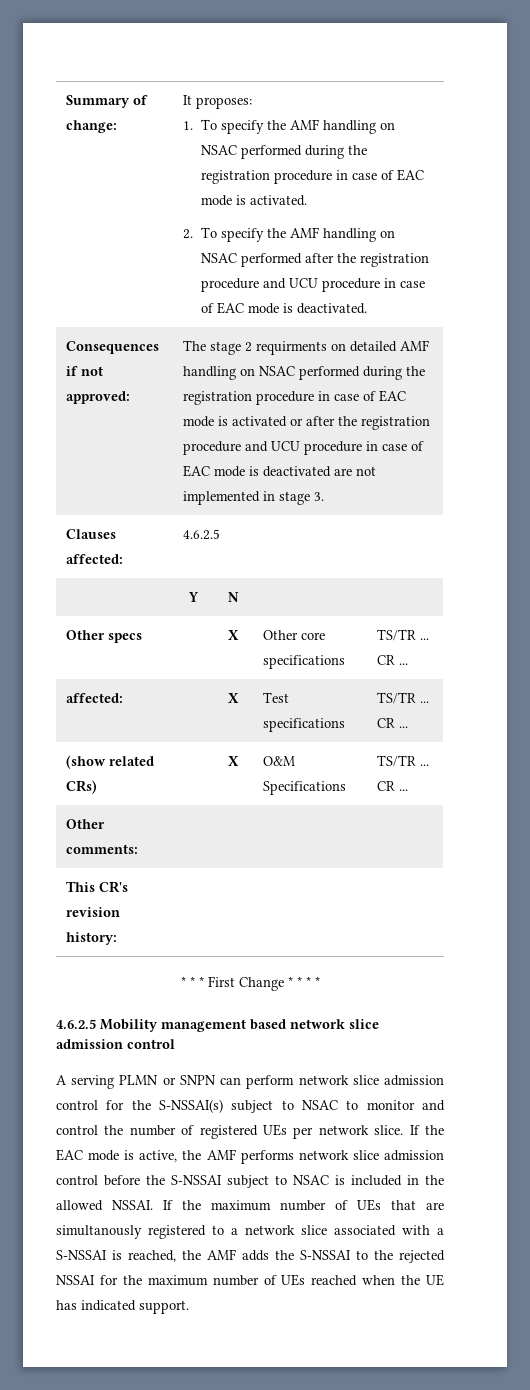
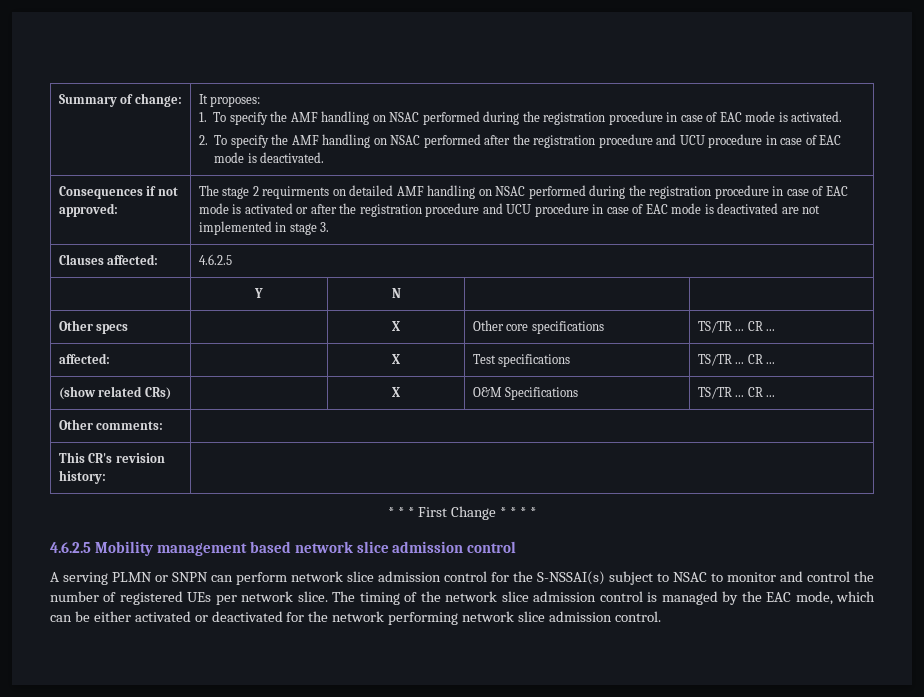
[409,1125,444,1135] [56,1149,444,1164] [56,1175,444,1188] [56,1199,444,1211] [56,1225,444,1239] [56,1249,445,1263] [56,1274,444,1286] [56,1300,189,1314] If the EAC mode is active, the AMF performs network slice admission control before the S-NSSAI subject to NSAC is included in the allowed NSSAI. If the maximum number of UEs that are simultanously registered to a network slice associated with a S-NSSAI is reached, the AMF adds the S-NSSAI to the rejected NSSAI for the maximum number of UEs reached when the UE has indicated support. -> [332,591,876,605] [50,611,661,625] The timing of the network slice admission control is managed by the EAC mode, which can be either activated or deactivated for the network performing network slice admission control.

